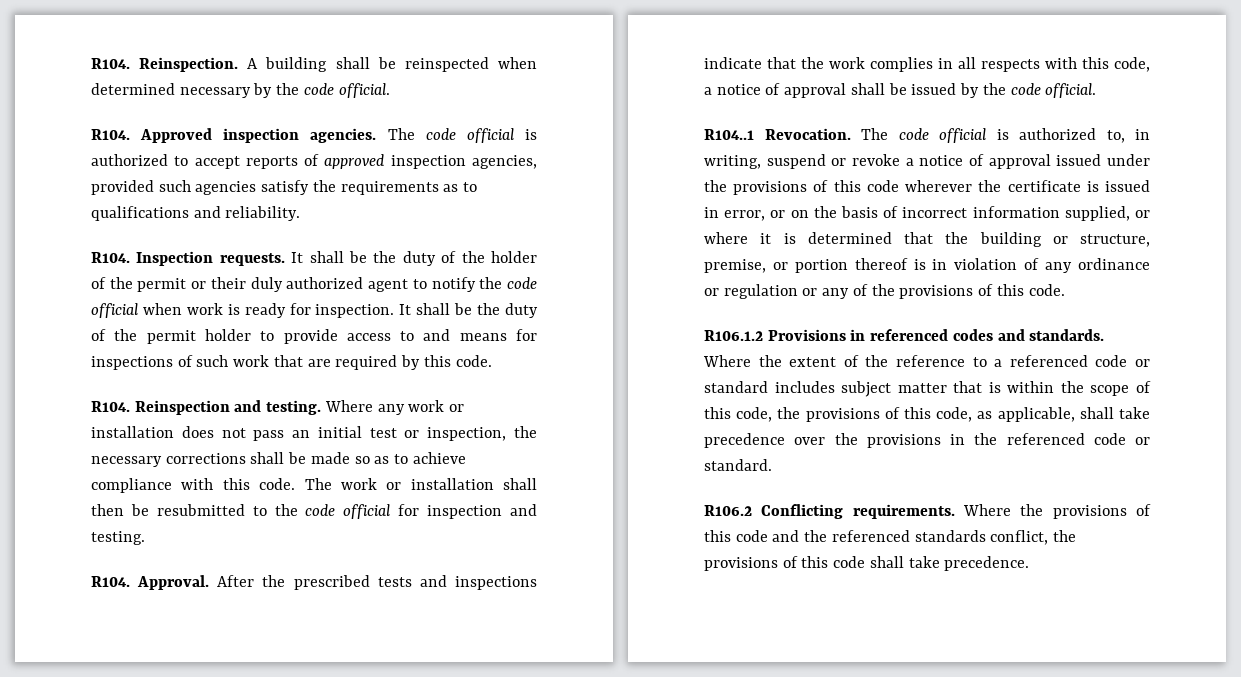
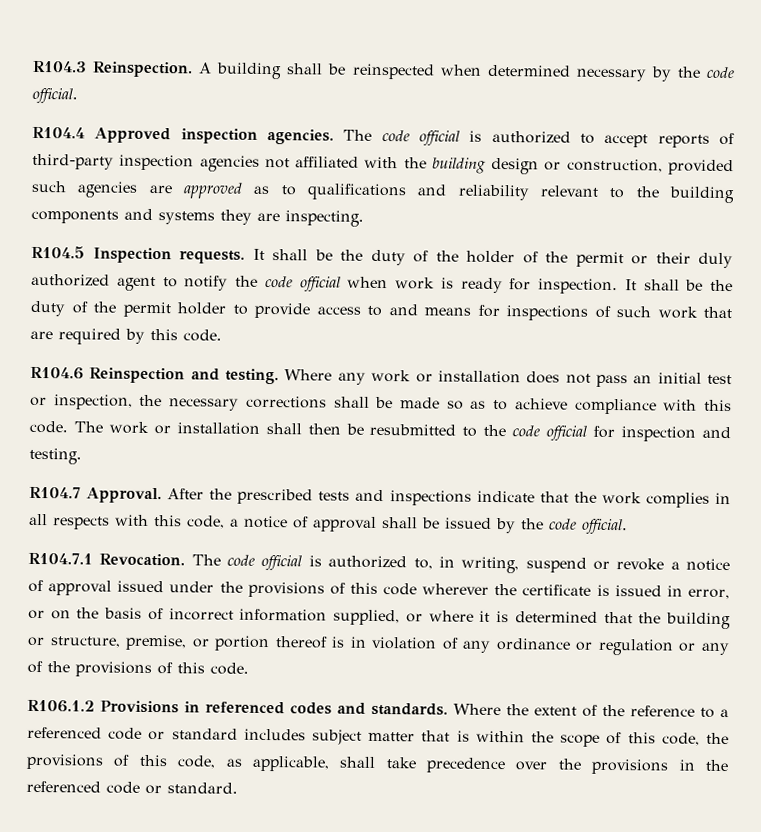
[91,58,130,69] R104. -> [32,60,87,73] R104.3
[91,129,130,140] R104. -> [32,126,85,139] R104.4
[324,154,537,169] [91,180,478,195] [91,206,301,221] [91,252,130,263] approved inspection agencies, provided such agencies satisfy the requirements as to qualifications and reliability. // R104. -> [32,153,734,176] [31,180,736,204] [31,208,364,227] [31,245,85,259] third-party inspection agencies not affiliated with the building design or construction, provided such agencies are approved as to qualifications and reliability relevant to the building components and systems they are inspecting. // R104.5
[91,401,130,412] R104. -> [30,366,84,380] R104.6
[91,576,130,587] R104. -> [29,486,81,499] R104.7
[704,129,754,140] R104..1 -> [28,552,93,565] R104.7.1
[704,504,1151,519] [704,530,1077,545] [704,556,1030,571] // R106.2 Conflicting requirements. Where the provisions of this code and the referenced standards conflict, the provisions of this code shall take precedence. -> (238, 788) none

